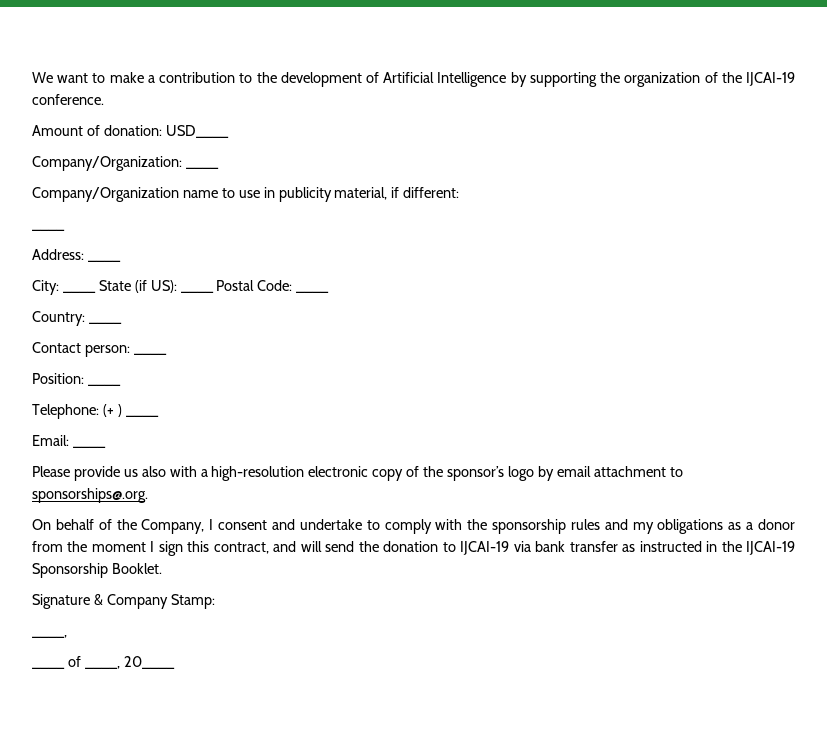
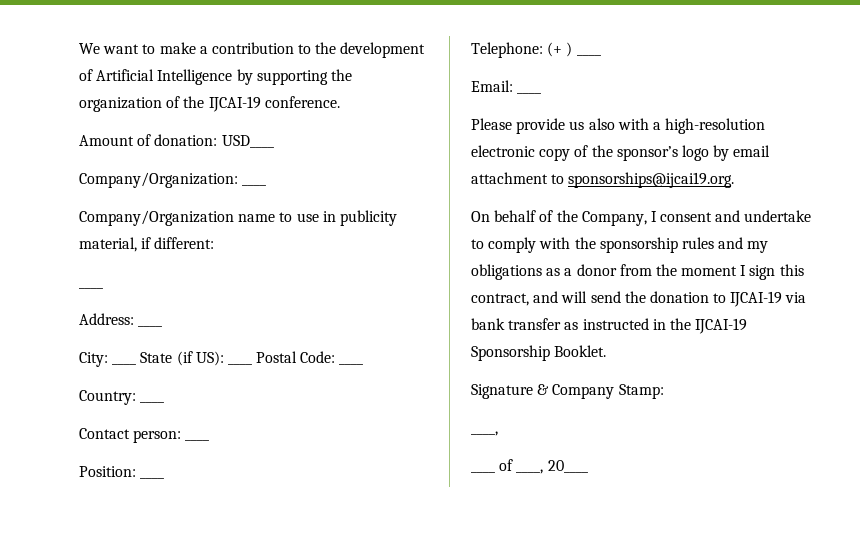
[32,488,148,503] sponsorships@.org. -> [568,172,735,188] sponsorships@ijcai19.org.

